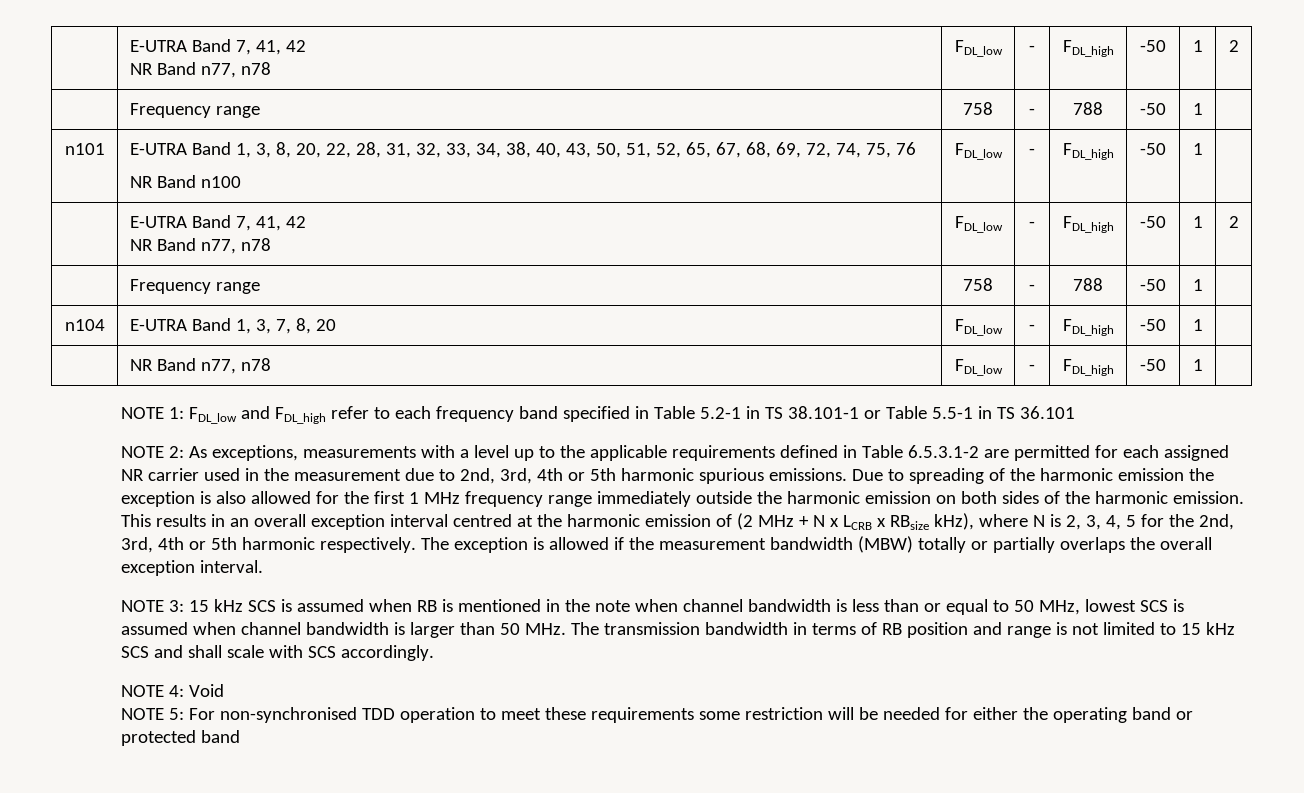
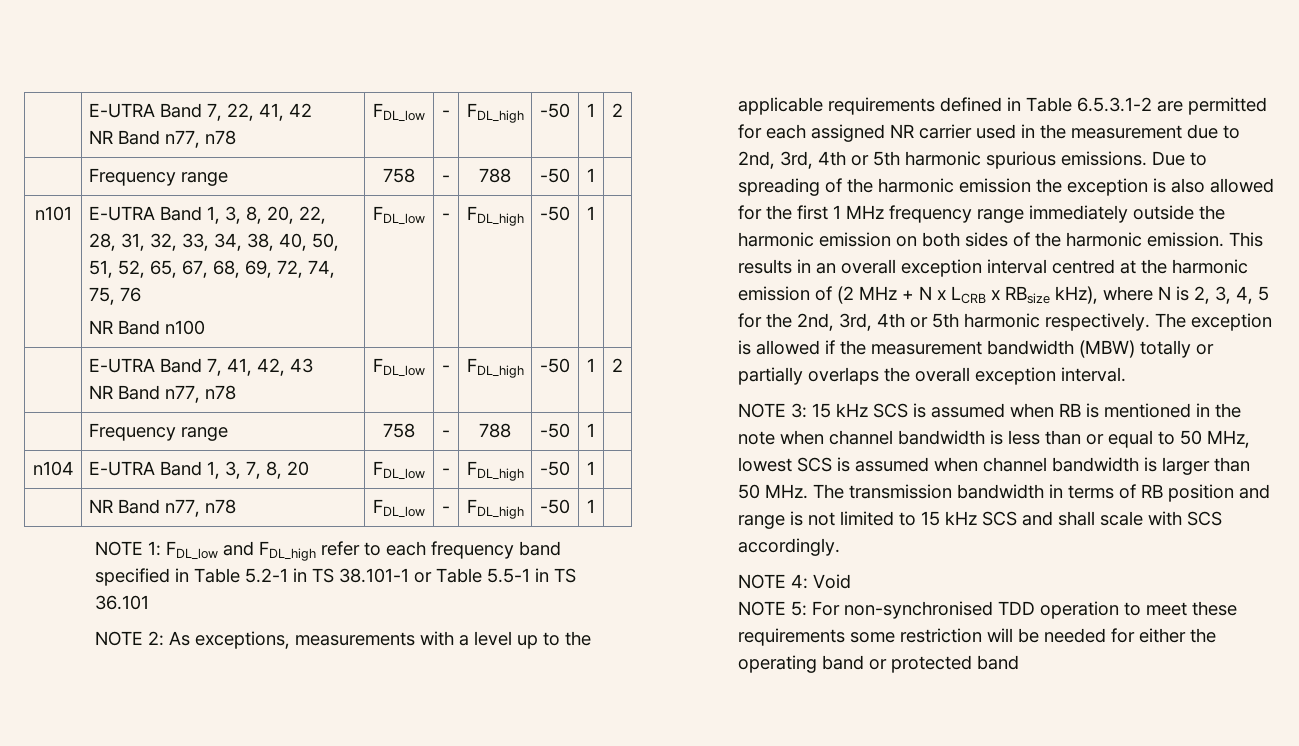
[129,39,251,55] | E-UTRA Band 7, -> [88,103,254,121] | E-UTRA Band 7, 22,
[565,143,591,158] 43, -> (307, 242) none
[285,216,306,228] 42 -> [256,358,313,376] 42, 43

